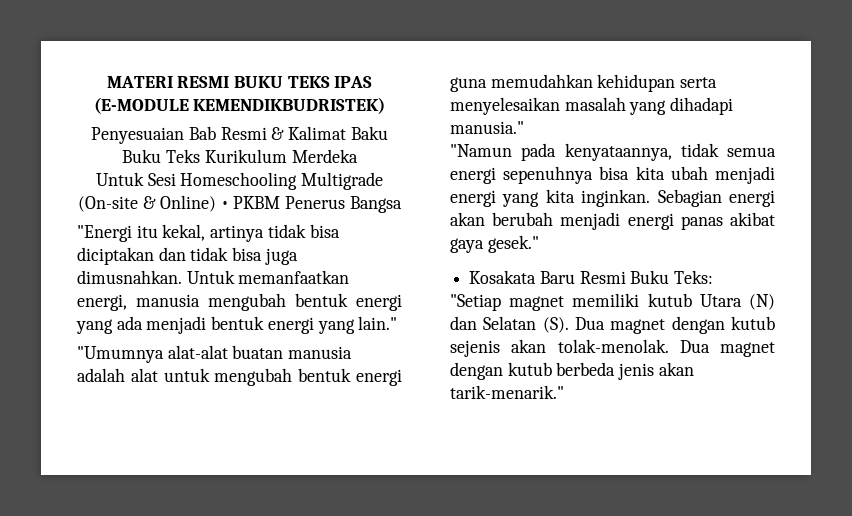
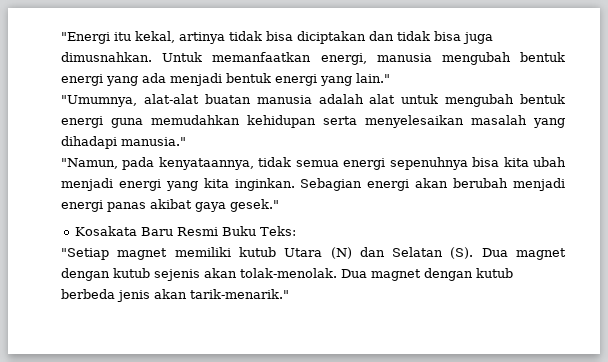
[106,76,373,88] [93,97,386,114] [91,126,388,144] [122,149,358,163] [95,172,384,190] [78,195,402,213] MATERI RESMI BUKU TEKS IPAS (E-MODULE KEMENDIKBUDRISTEK) // Penyesuaian Bab Resmi & Kalimat Baku Buku Teks Kurikulum Merdeka // Untuk Sesi Homeschooling Multigrade (On-site & Online) • PKBM Penerus Bangsa // -> (61, 38) none
[77,346,164,363] "Umumnya -> [61,95,137,107] "Umumnya,
[450,144,512,157] "Namun -> [61,158,118,169] "Namun,

